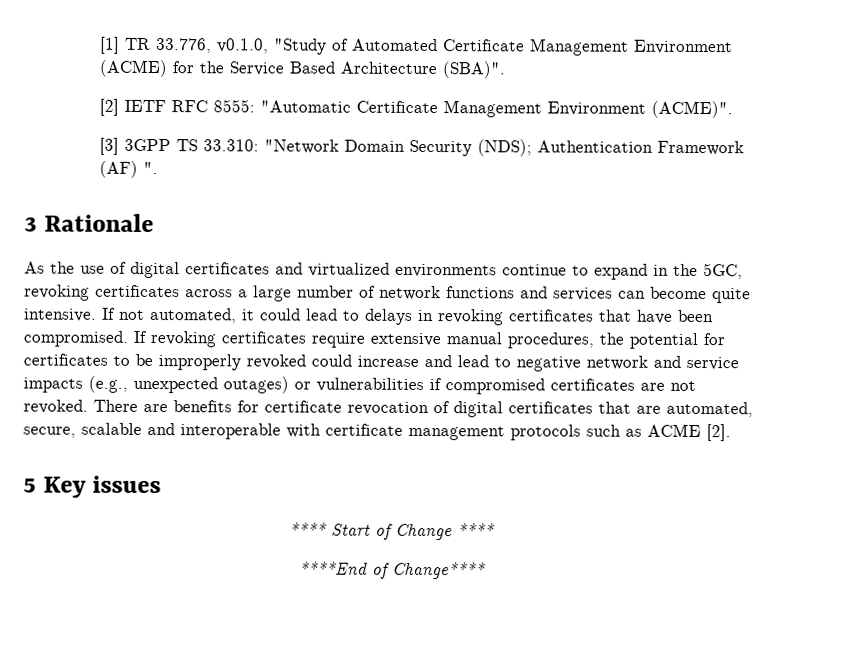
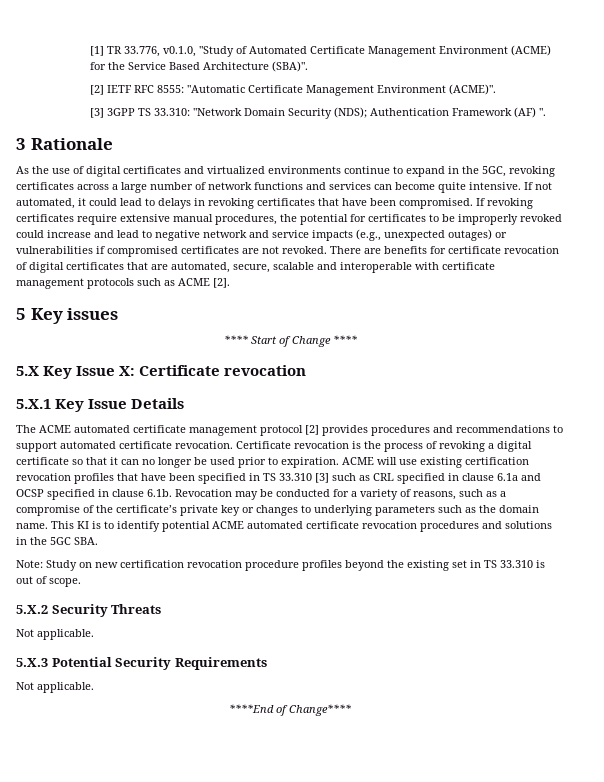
(495, 530) none -> [16,365,307,379] [16,398,185,412] [16,425,563,436] [16,441,532,452] [16,457,529,468] [16,473,541,484] [16,489,506,500] [16,505,539,516] [16,521,552,532] [16,537,98,545] [16,560,545,571] [16,576,81,587] [16,604,162,617] [16,629,94,640] [16,657,267,670] [16,682,94,693] // 5.X Key Issue X: Certificate revocation // 5.X.1 Key Issue Details // The ACME automated certificate management protocol [2] provides procedures and recommendations to support automated certificate revocation. Certificate revocation is the process of revoking a digital certificate so that it can no longer be used prior to expiration. ACME will use existing certification revocation profiles that have been specified in TS 33.310 [3] such as CRL specified in clause 6.1a and OCSP specified in clause 6.1b. Revocation may be conducted for a variety of reasons, such as a compromise of the certificate’s private key or changes to underlying parameters such as the domain name. This KI is to identify potential ACME automated certificate revocation procedures and solutions in the 5GC SBA. // Note: Study on new certification revocation procedure profiles beyond the existing set in TS 33.310 is out of scope. // 5.X.2 Security Threats // Not applicable. // 5.X.3 Potential Security Requirements // Not applicable.

